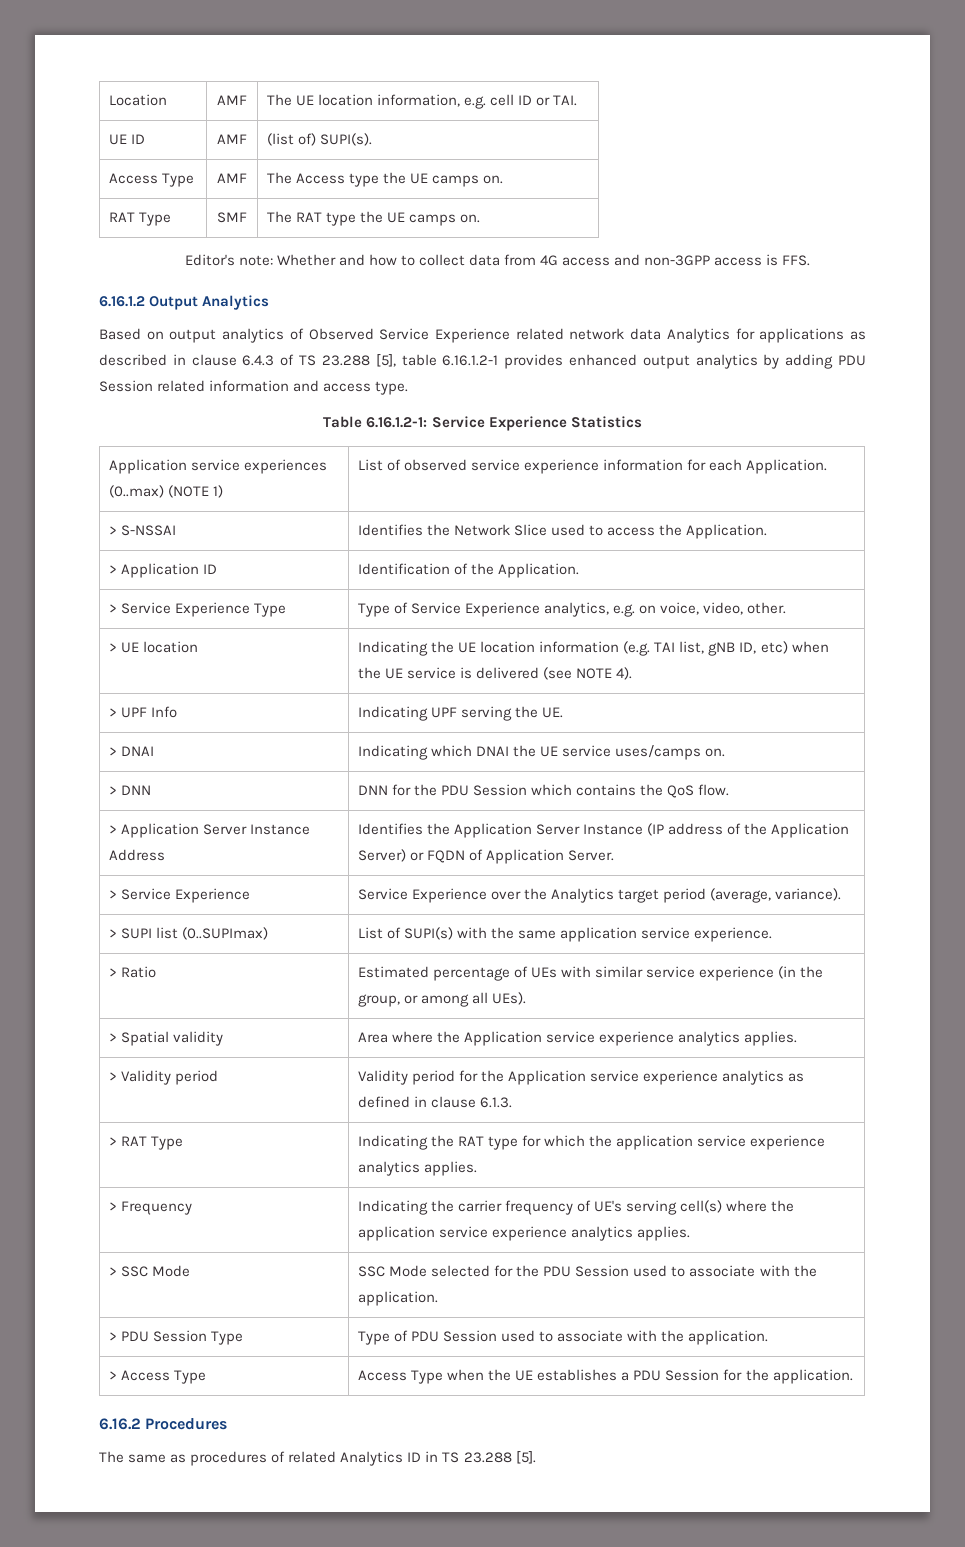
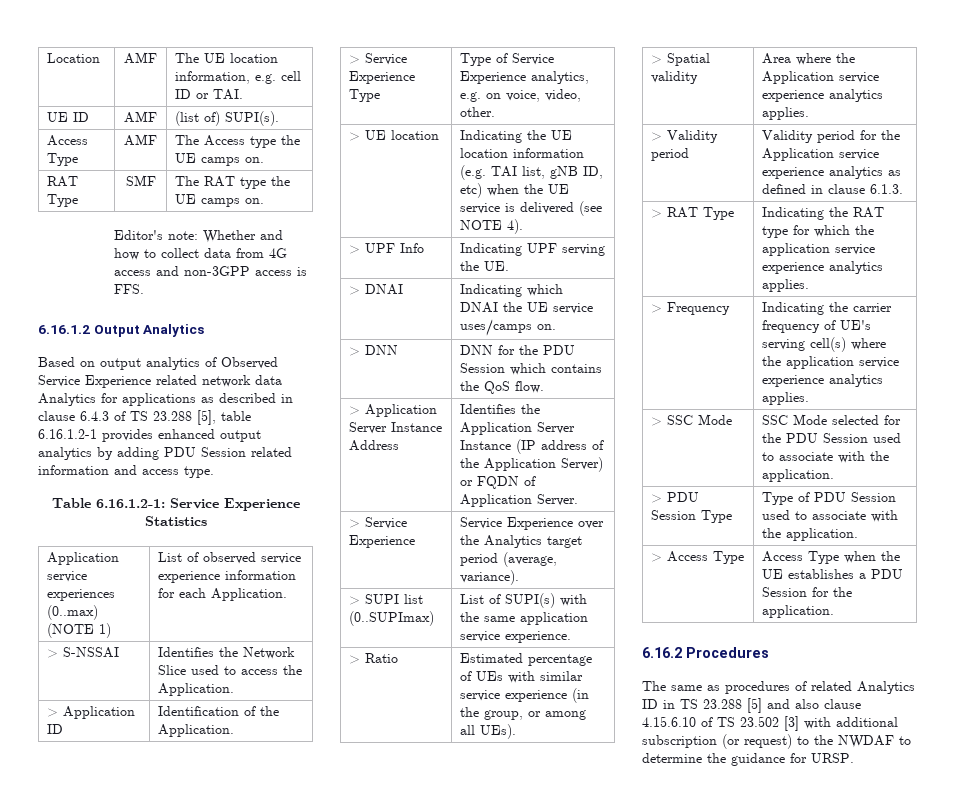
[515,1451,536,1464] [5]. -> [747,698,861,713] [642,716,898,731] [642,734,911,749] [642,753,854,766] [5] and also clause 4.15.6.10 of TS 23.502 [3] with additional subscription (or request) to the NWDAF to determine the guidance for URSP.

